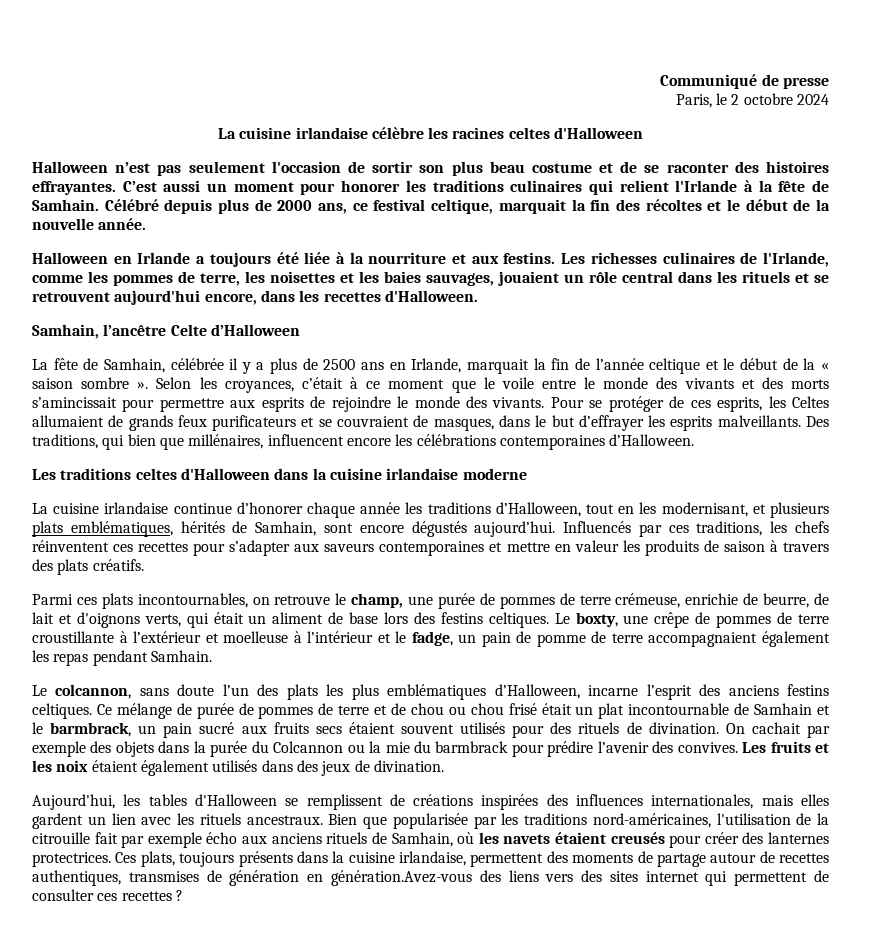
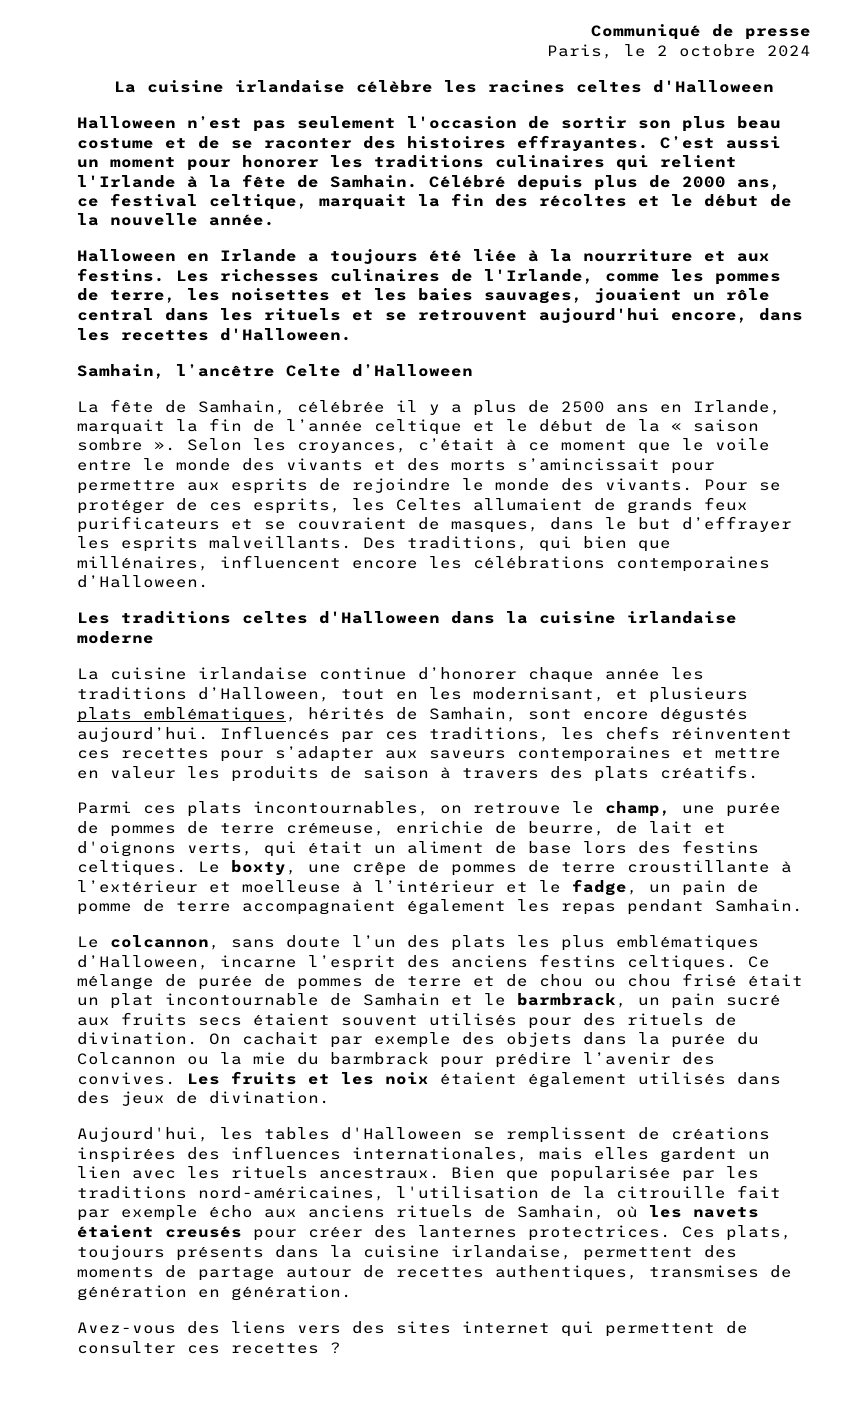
[330,870,472,886] génération.Avez-vous -> [231,1285,352,1301] [77,1322,176,1334] génération. // Avez-vous

